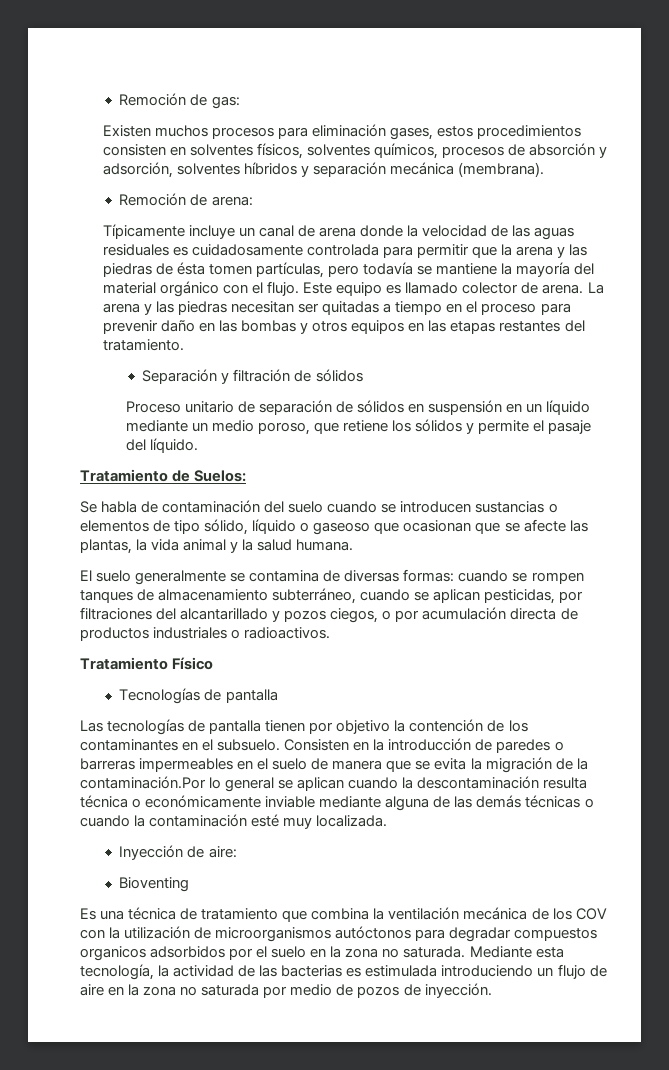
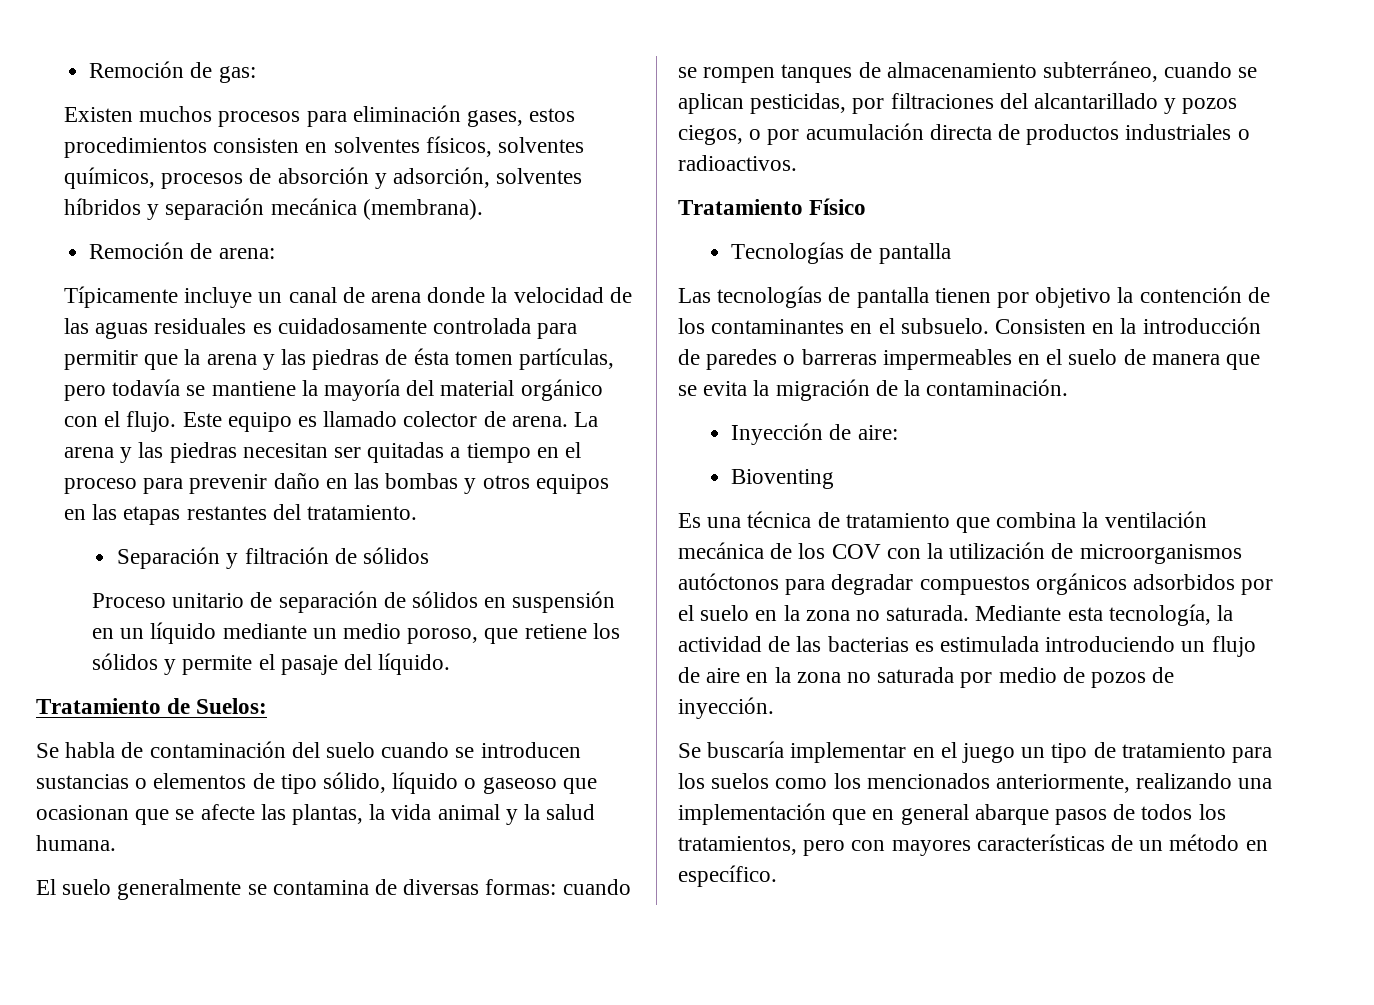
[80,776,588,792] [80,795,594,811] [80,814,388,829] contaminación.Por lo general se aplican cuando la descontaminación resulta técnica o económicamente inviable mediante alguna de las demás técnicas o cuando la contaminación esté muy localizada. -> [926,379,1069,396] contaminación.
[80,946,146,961] organicos -> [1035,573,1127,595] orgánicos
(492, 990) none -> [678,741,1273,763] [678,773,1273,793] [678,803,1226,825] [678,834,1268,856] [678,865,777,887] // Se buscaría implementar en el juego un tipo de tratamiento para los suelos como los mencionados anteriormente, realizando una implementación que en general abarque pasos de todos los tratamientos, pero con mayores características de un método en específico.

